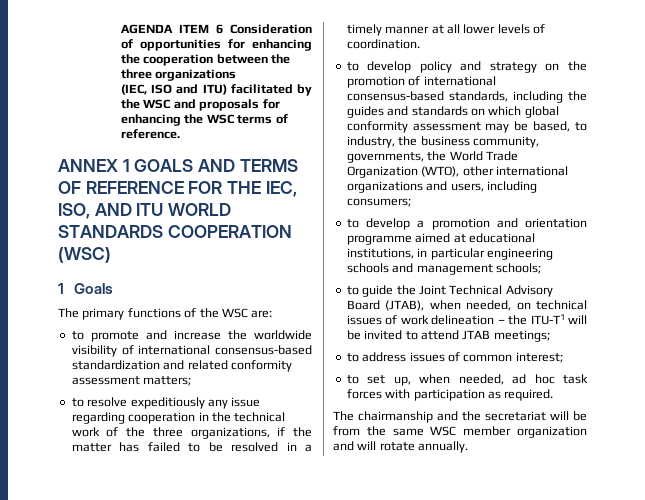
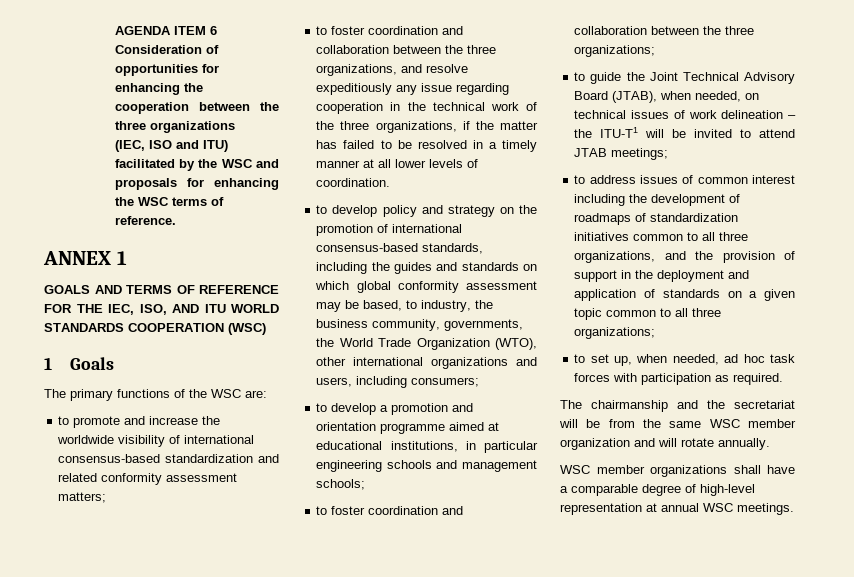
(130, 165) none -> (127, 258) //
(84, 402) none -> [331,26,464,35] [316,45,497,54] [316,64,423,76] foster coordination and collaboration between the three organizations, and
(541, 268) none -> [316,506,464,515] [574,26,755,35] [574,45,656,57] // to foster coordination and collaboration between the three organizations;
[515,352,563,363] interest; -> [752,175,795,184] [574,194,741,206] [574,213,739,225] [574,232,749,241] [574,251,795,263] [574,270,750,282] [574,289,795,301] [574,308,722,320] [574,327,656,339] interest including the development of roadmaps of standardization initiatives common to all three organizations, and the provision of support in the deployment and application of standards on a given topic common to all three organizations;
(469, 447) none -> [560,465,795,477] [560,484,755,496] [560,503,794,515] // WSC member organizations shall have a comparable degree of high-level representation at annual WSC meetings.

